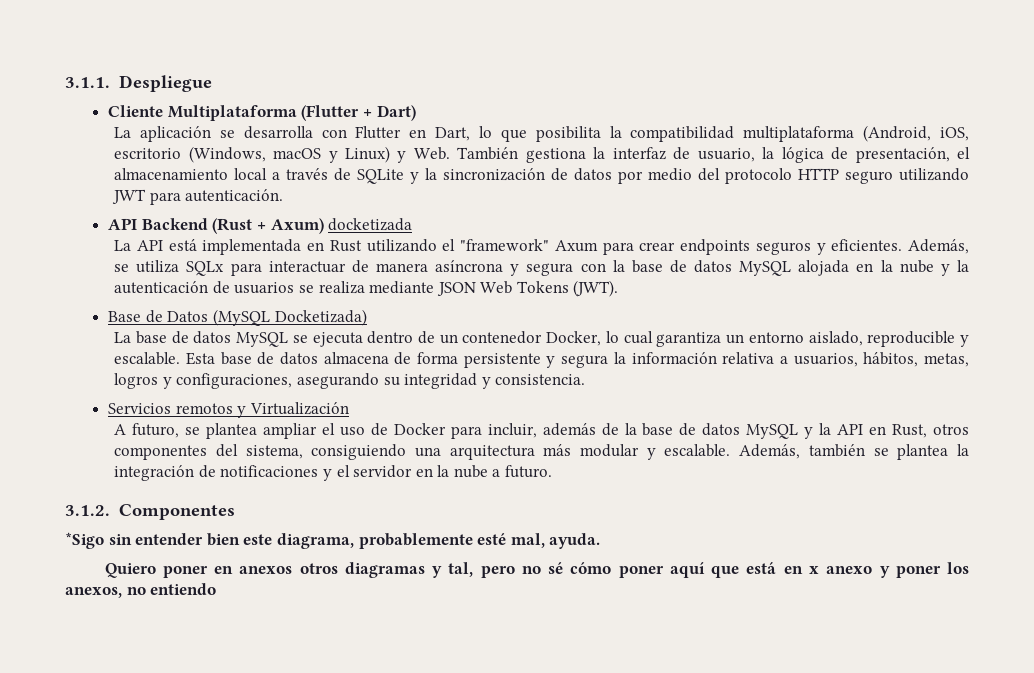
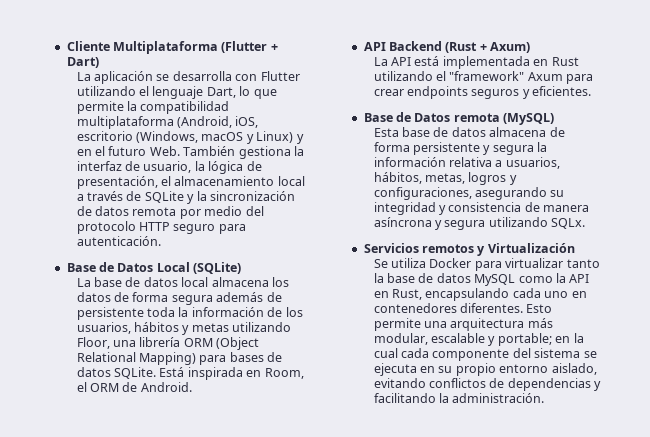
[65,75,212,92] 3.1.1. Despliegue // -> (66, 46) none
[409,129,427,138] en -> [76,86,204,99] utilizando el lenguaje
[535,126,601,142] posibilita -> [76,101,124,114] permite
(407, 157) none -> [76,146,147,156] en el futuro
(613, 174) none -> [132,207,177,216] remota
[899,168,969,181] [112,189,147,204] utilizando JWT -> (216, 229) none
(284, 195) none -> [66,262,242,274] [76,277,289,287] [76,292,282,305] [76,307,303,320] [76,322,292,335] [76,337,260,350] [76,352,283,365] [76,367,304,380] [76,382,192,392] // Base de Datos Local (SQLite) // La base de datos local almacena los datos de forma segura además de persistente toda la información de los usuarios, hábitos y metas utilizando Floor, una librería ORM (Object Relational Mapping) para bases de datos SQLite. Está inspirada en Room, el ORM de Android.
[328,218,413,231] docketizada -> (531, 47) none
[908,239,969,254] [114,260,970,276] [114,280,619,297] [108,309,367,326] [114,331,970,347] [114,352,181,365] Además, se utiliza SQLx para interactuar de manera asíncrona y segura con la base de datos MySQL alojada en la nube y la autenticación de usuarios se realiza mediante JSON Web Tokens (JWT). // Base de Datos (MySQL Docketizada) // La base de datos MySQL se ejecuta dentro de un contenedor Docker, lo cual garantiza un entorno aislado, reproducible y escalable. -> [363,112,555,125] // Base de Datos remota (MySQL) //
[495,374,586,385] [108,402,350,418] [114,423,814,439] consistencia. // Servicios remotos y Virtualización // A futuro, se plantea ampliar el uso de Docker para incluir, además de la base de datos MySQL y -> [448,202,590,212] [373,217,586,230] [363,243,575,256] [373,258,600,271] [373,273,553,286] consistencia de manera asíncrona y segura utilizando SQLx. // Servicios remotos y Virtualización // Se utiliza Docker para virtualizar tanto la base de datos MySQL como
[933,424,969,435] [114,444,970,460] [114,465,553,481] [65,504,235,520] [65,532,601,549] [104,562,970,578] [65,583,217,598] otros componentes del sistema, consiguiendo una arquitectura más modular y escalable. Además, también se plantea la integración de notificaciones y el servidor en la nube a futuro. // 3.1.2. Componentes // *Sigo sin entender bien este diagrama, probablemente esté mal, ayuda. // Quiero poner en anexos otros diagramas y tal, pero no sé cómo poner aquí que está en x anexo y poner los anexos, no entiendo -> [425,288,587,301] [373,303,553,313] [373,318,553,331] [373,333,584,346] [373,348,597,361] [373,363,597,376] [373,378,602,391] [373,393,545,403] encapsulando cada uno en contenedores diferentes. Esto permite una arquitectura más modular, escalable y portable; en la cual cada componente del sistema se ejecuta en su propio entorno aislado, evitando conflictos de dependencias y facilitando la administración.

